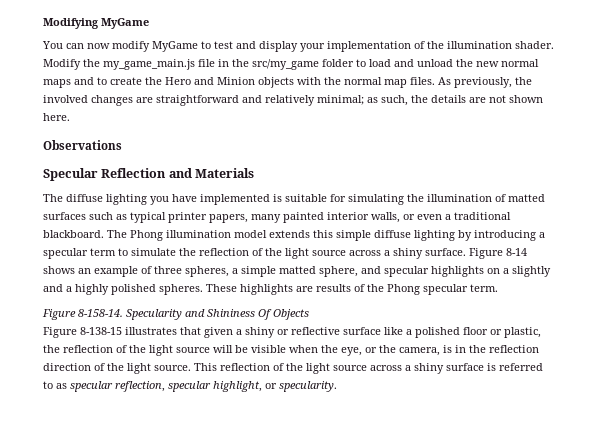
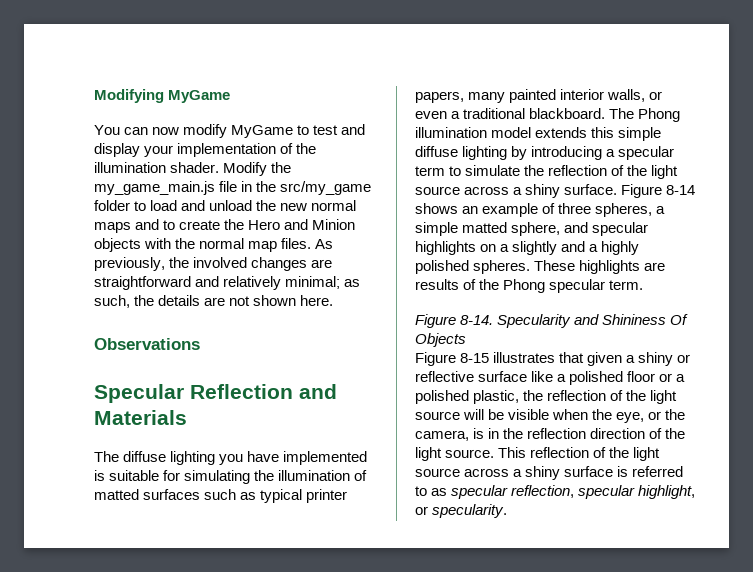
[78,309,123,317] 8-158-14. -> [460,315,494,325] 8-14.
[80,327,122,335] 8-138-15 -> [460,353,490,363] 8-15
(502, 332) none -> [676,374,686,382] [415,390,469,404] a polished

